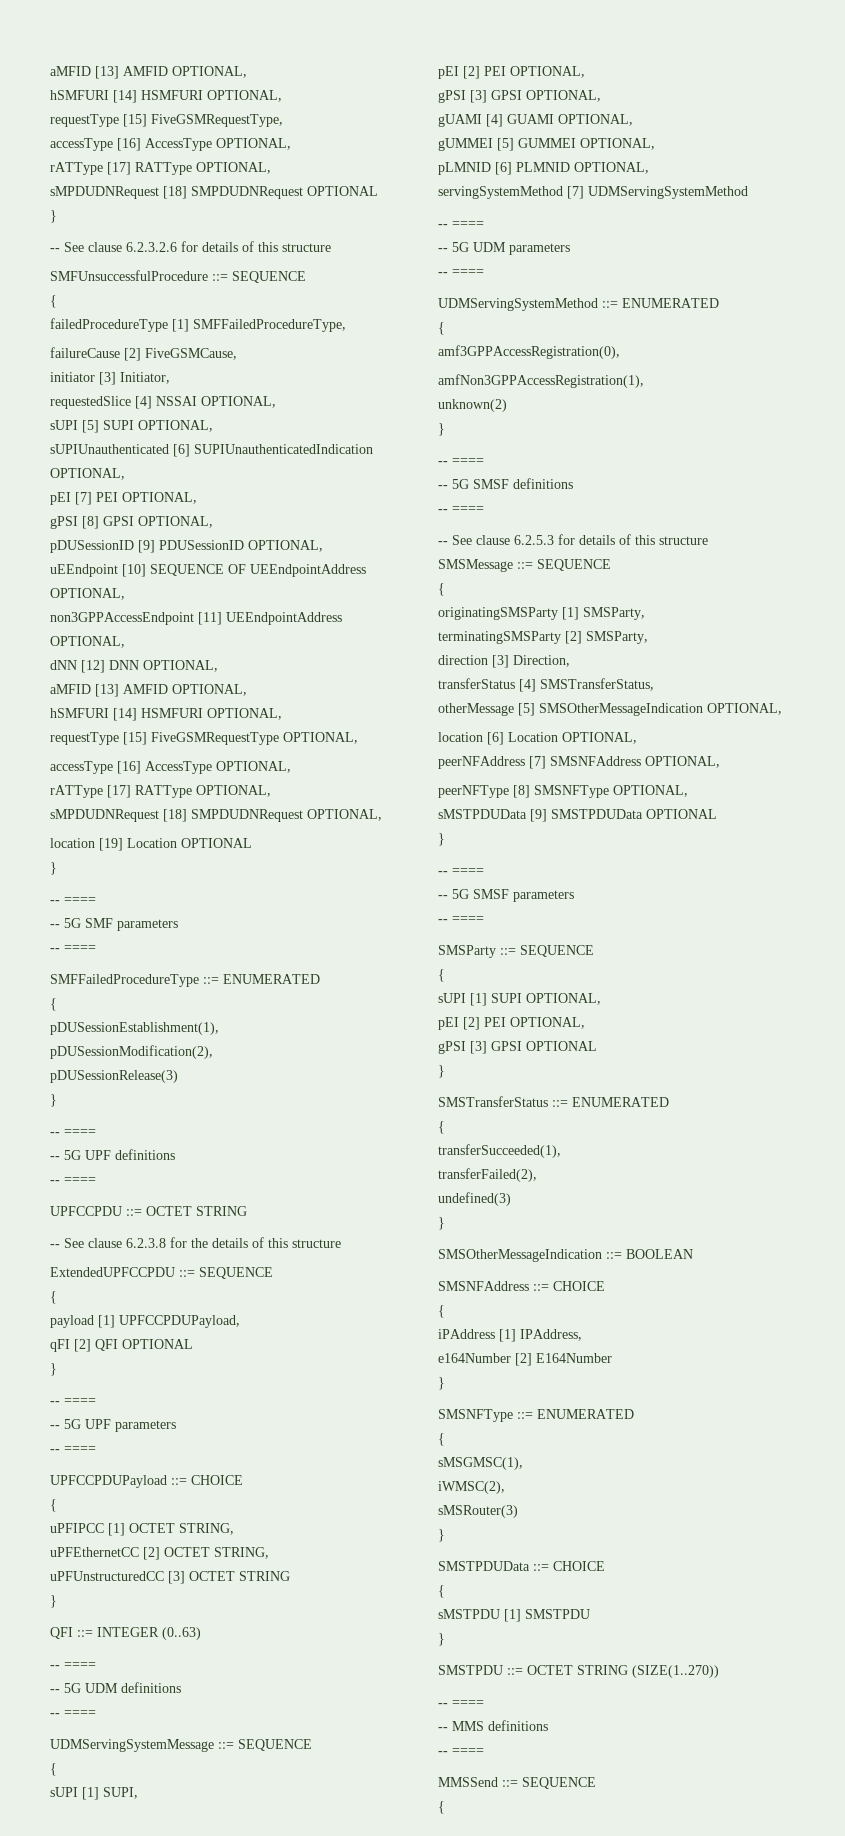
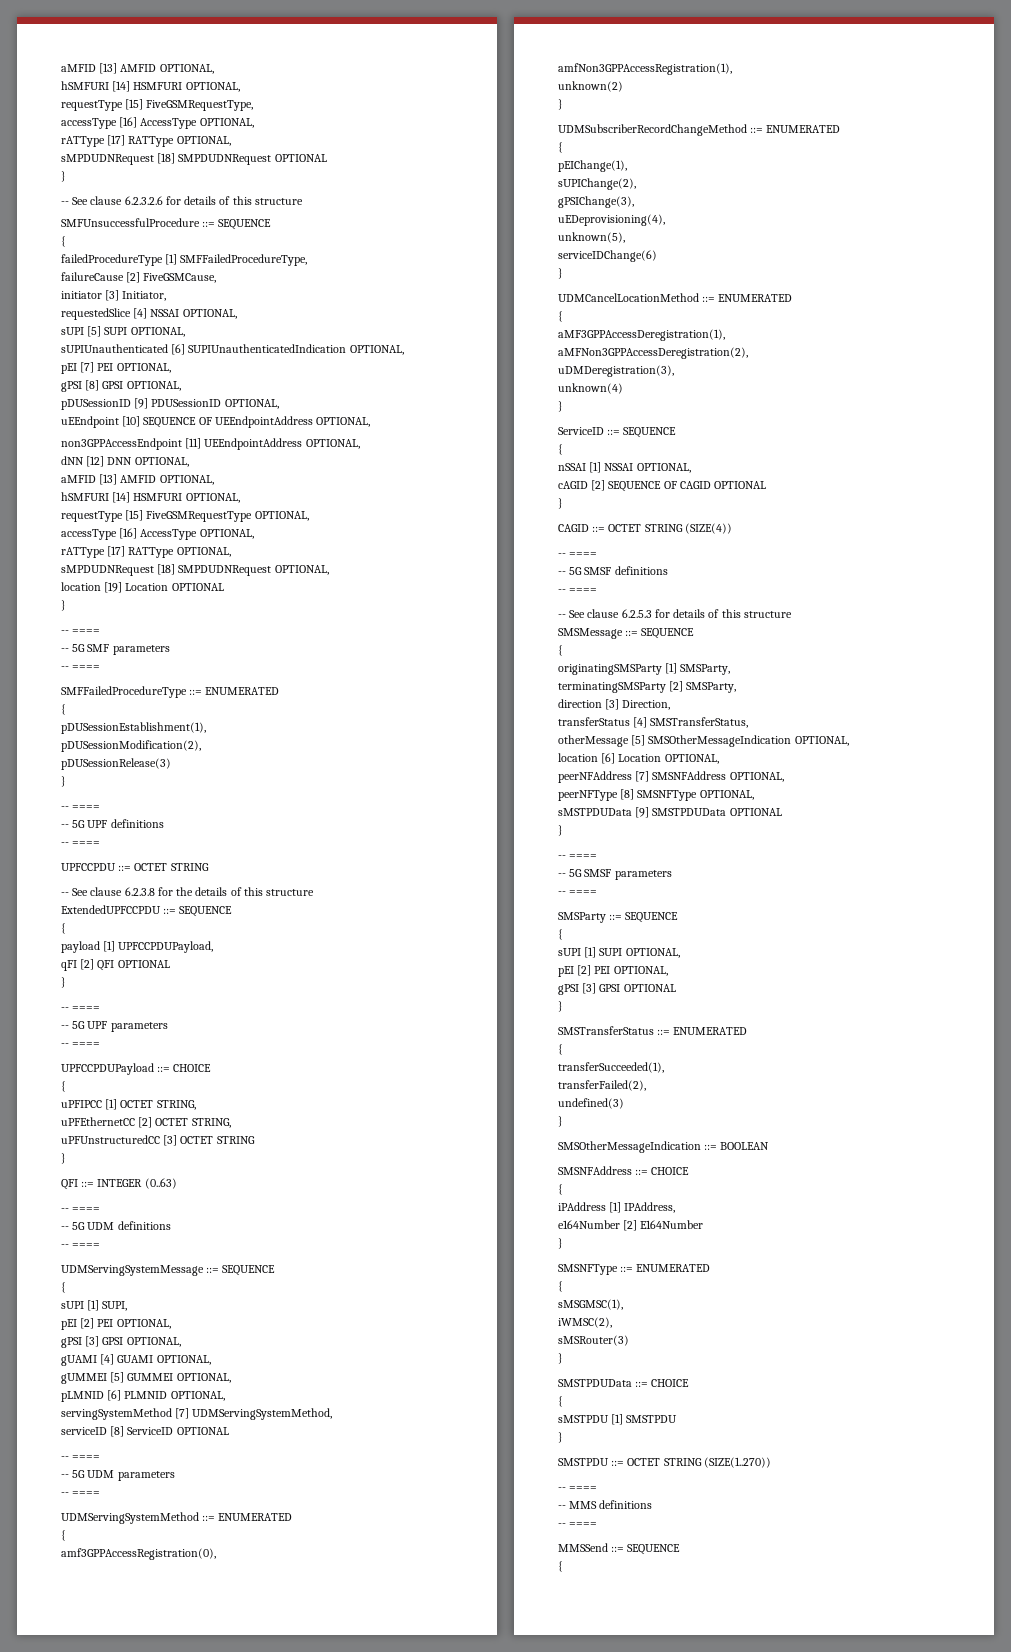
[588,186,748,199] UDMServingSystemMethod -> [192,1408,333,1420] [61,1426,229,1437] UDMServingSystemMethod, // serviceID [8] ServiceID OPTIONAL
(445, 429) none -> [558,124,841,136] [558,142,563,153] [558,160,627,172] [558,178,636,190] [558,196,634,208] [558,214,665,226] [558,232,625,243] [558,250,657,262] [558,268,563,279] [558,293,793,302] [558,311,563,322] [558,329,725,341] [558,347,748,359] [558,365,674,377] [558,383,623,394] [558,401,563,412] [558,427,677,438] [558,444,563,455] [558,462,691,473] [558,480,767,492] [558,498,563,509] [558,523,732,534] // UDMSubscriberRecordChangeMethod ::= ENUMERATED // { // pEIChange(1), // sUPIChange(2), // gPSIChange(3), // uEDeprovisioning(4), // unknown(5), // serviceIDChange(6) // } // UDMCancelLocationMethod ::= ENUMERATED // { // aMF3GPPAccessDeregistration(1), // aMFNon3GPPAccessDeregistration(2), // uDMDeregistration(3), // unknown(4) // } // ServiceID ::= SEQUENCE // { // nSSAI [1] NSSAI OPTIONAL, // cAGID [2] SEQUENCE OF CAGID OPTIONAL // } // CAGID ::= OCTET STRING (SIZE(4))

